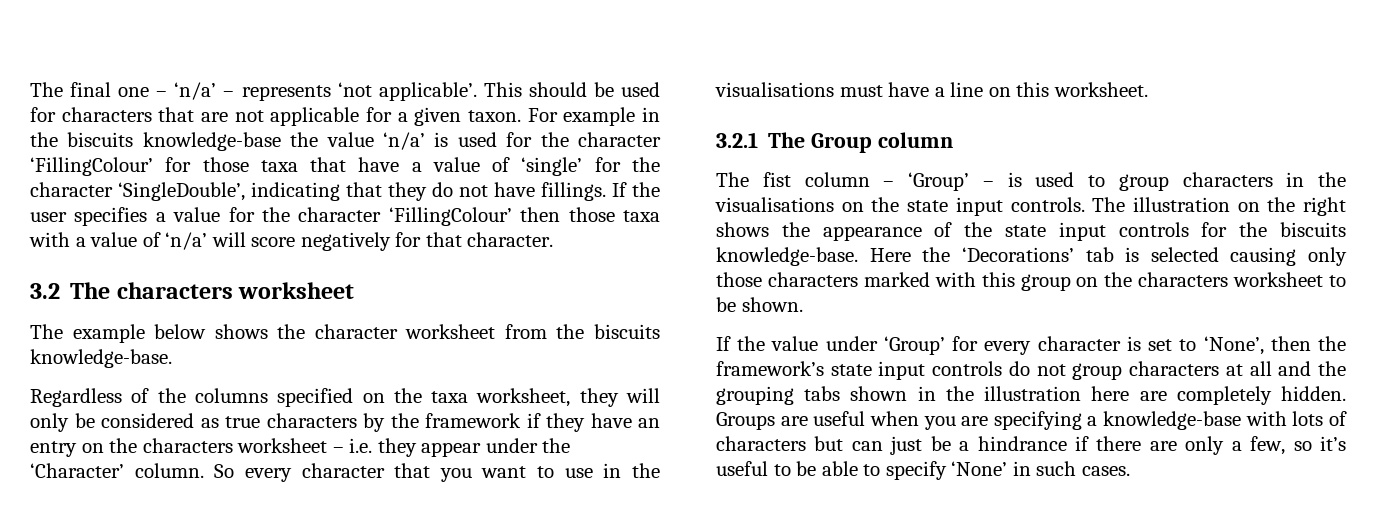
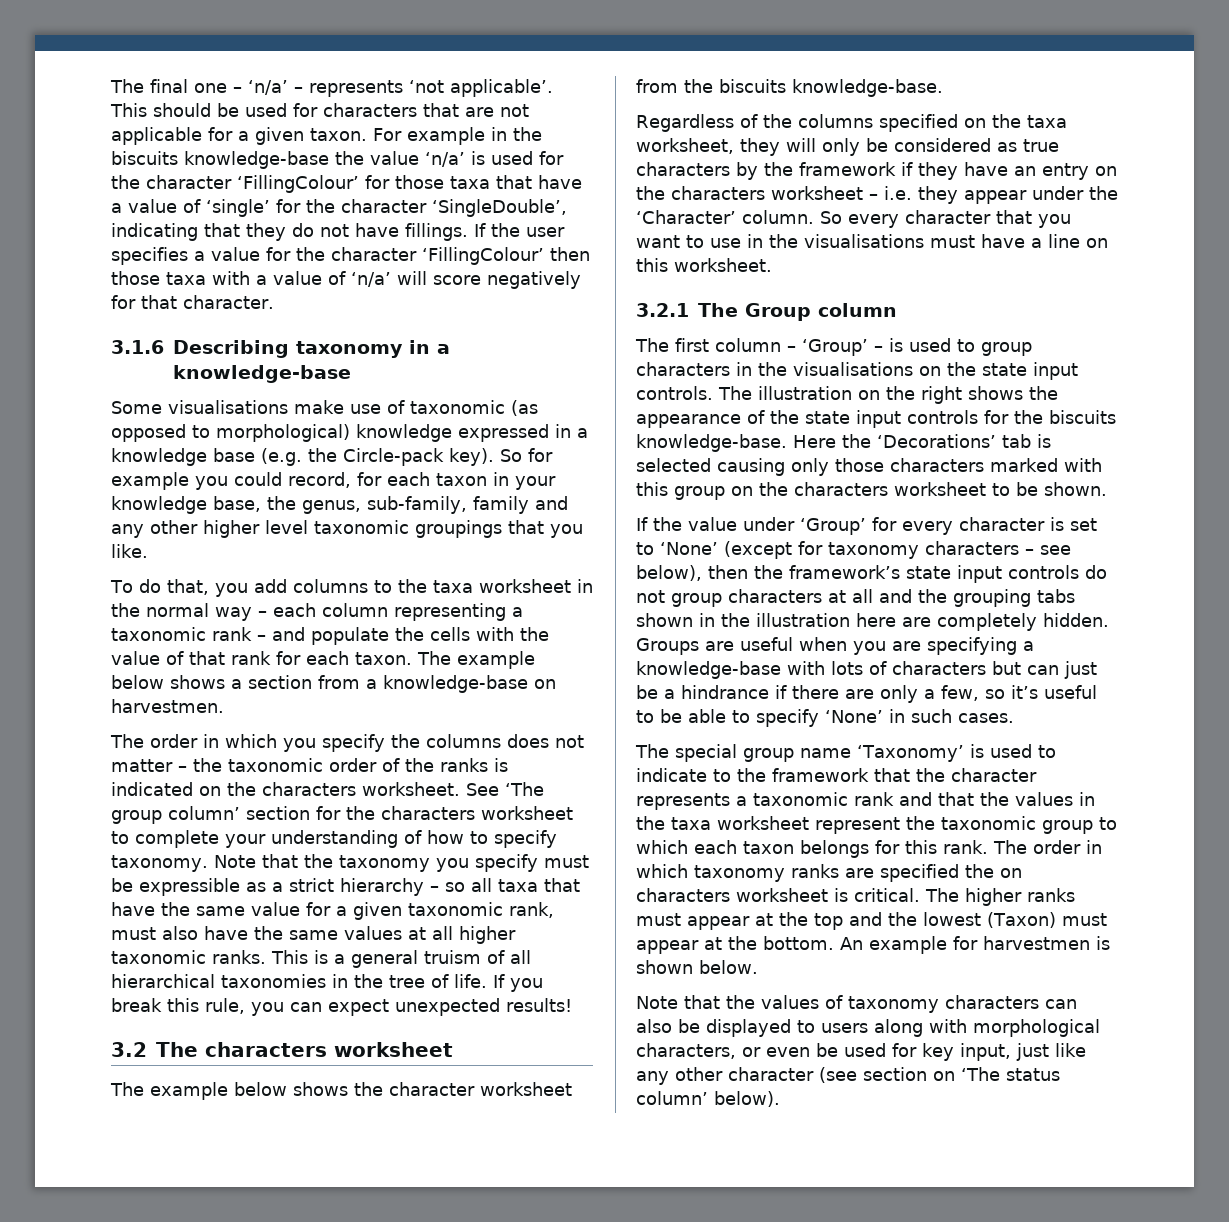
(554, 239) none -> [111,340,450,358] [173,365,351,383] [111,400,538,416] [111,424,588,442] [111,448,553,466] [111,472,556,490] [111,496,568,514] [111,520,583,538] [111,544,148,558] [110,579,593,597] [111,603,523,621] [111,627,549,645] [111,651,535,669] [111,675,556,693] [111,699,224,713] [110,734,584,752] [111,758,508,772] [111,782,544,796] [111,806,573,824] [111,830,557,848] [111,854,589,872] [111,878,580,896] [111,902,554,920] [111,926,516,944] [111,950,531,968] [111,974,543,992] [111,998,572,1016] // 3.1.6 Describing taxonomy in a knowledge-base // Some visualisations make use of taxonomic (as opposed to morphological) knowledge expressed in a knowledge base (e.g. the Circle-pack key). So for example you could record, for each taxon in your knowledge base, the genus, sub-family, family and any other higher level taxonomic groupings that you like. // To do that, you add columns to the taxa worksheet in the normal way – each column representing a taxonomic rank – and populate the cells with the value of that rank for each taxon. The example below shows a section from a knowledge-base on harvestmen. // The order in which you specify the columns does not matter – the taxonomic order of the ranks is indicated on the characters worksheet. See ‘The group column’ section for the characters worksheet to complete your understanding of how to specify taxonomy. Note that the taxonomy you specify must be expressible as a strict hierarchy – so all taxa that have the same value for a given taxonomic rank, must also have the same values at all higher taxonomic ranks. This is a general truism of all hierarchical taxonomies in the tree of life. If you break this rule, you can expect unexpected results!
[762,172,791,187] fist -> [675,338,709,352] first
[1203,336,1264,355] ‘None’, -> [660,541,1071,559] [636,565,702,581] ‘None’ (except for taxonomy characters – see below),
(1130, 471) none -> [635,744,1056,762] [636,768,1037,782] [636,792,1095,810] [636,816,1117,834] [636,840,1102,858] [636,864,1022,882] [636,888,1075,906] [636,912,1107,930] [636,936,1110,954] [636,960,758,974] [636,995,1077,1013] [636,1019,1100,1037] [636,1043,1086,1061] [636,1067,1060,1085] [636,1091,780,1107] // The special group name ‘Taxonomy’ is used to indicate to the framework that the character represents a taxonomic rank and that the values in the taxa worksheet represent the taxonomic group to which each taxon belongs for this rank. The order in which taxonomy ranks are specified the on characters worksheet is critical. The higher ranks must appear at the top and the lowest (Taxon) must appear at the bottom. An example for harvestmen is shown below. // Note that the values of taxonomy characters can also be displayed to users along with morphological characters, or even be used for key input, just like any other character (see section on ‘The status column’ below).

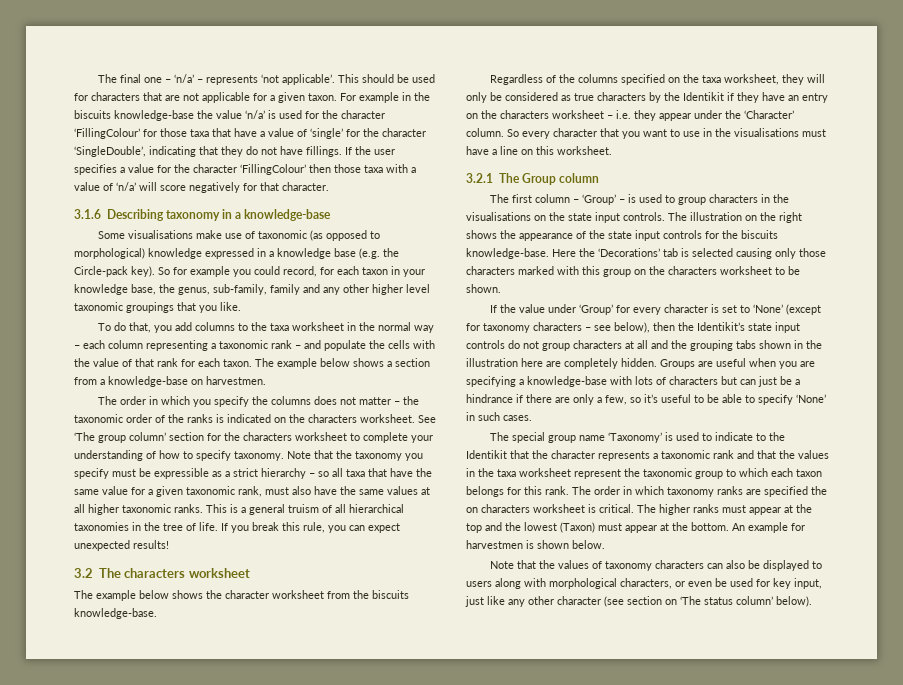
[799,162,896,176] framework -> [683,92,724,101] Identikit
[789,565,900,579] framework’s -> [697,322,745,331] Identikit’s
[772,768,869,782] framework -> [466,450,507,459] Identikit

